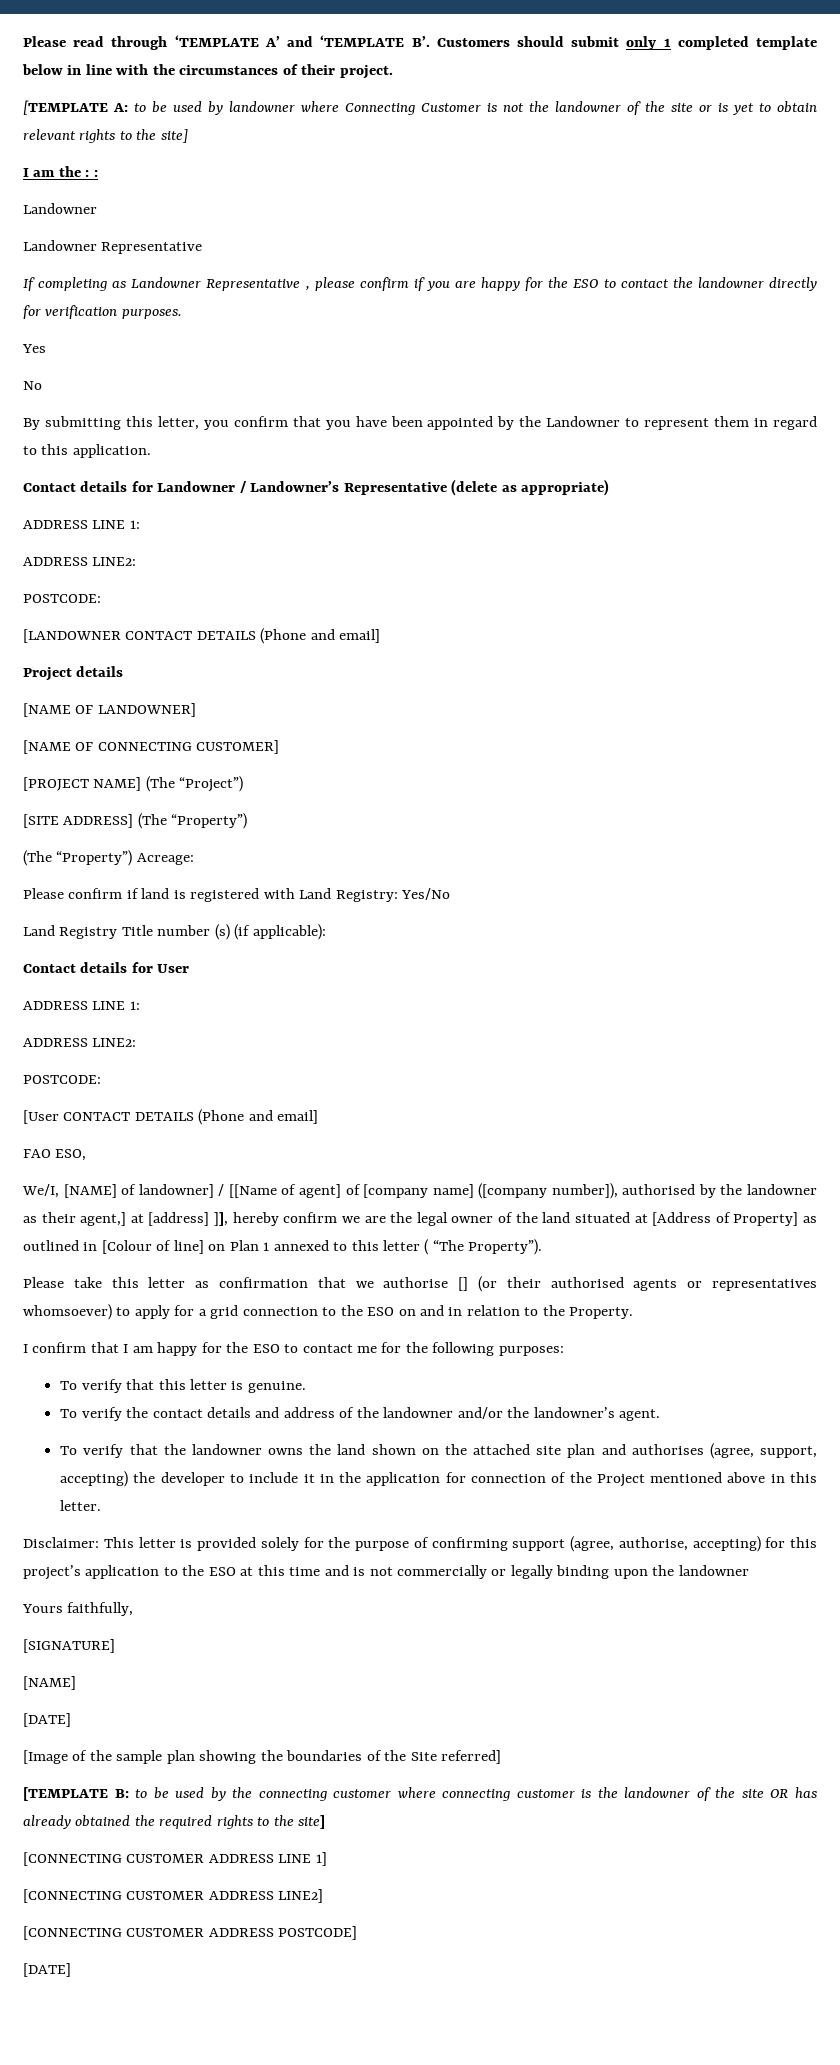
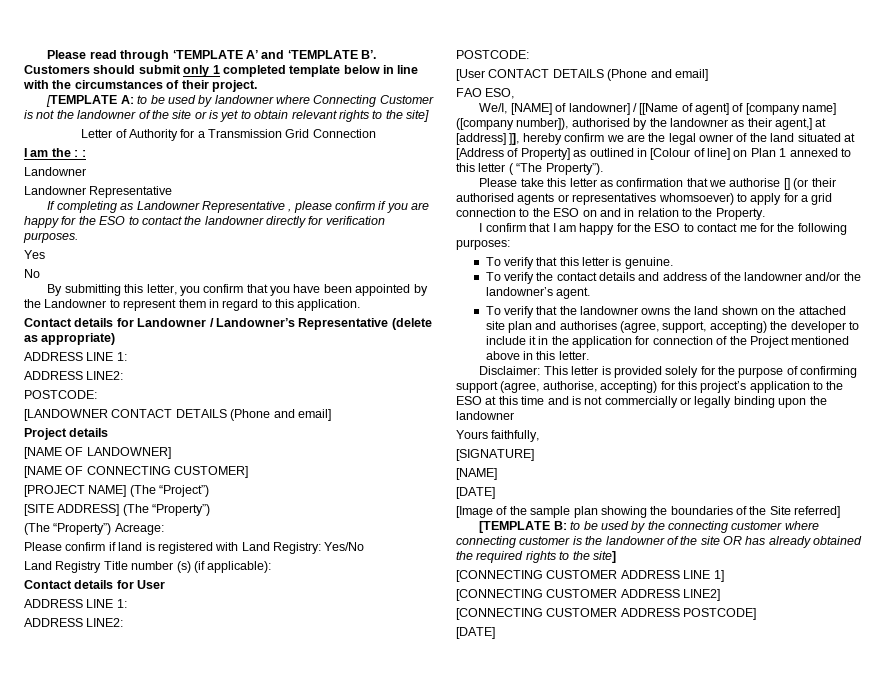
(188, 136) none -> [81,129,376,141] // Letter of Authority for a Transmission Grid Connection

